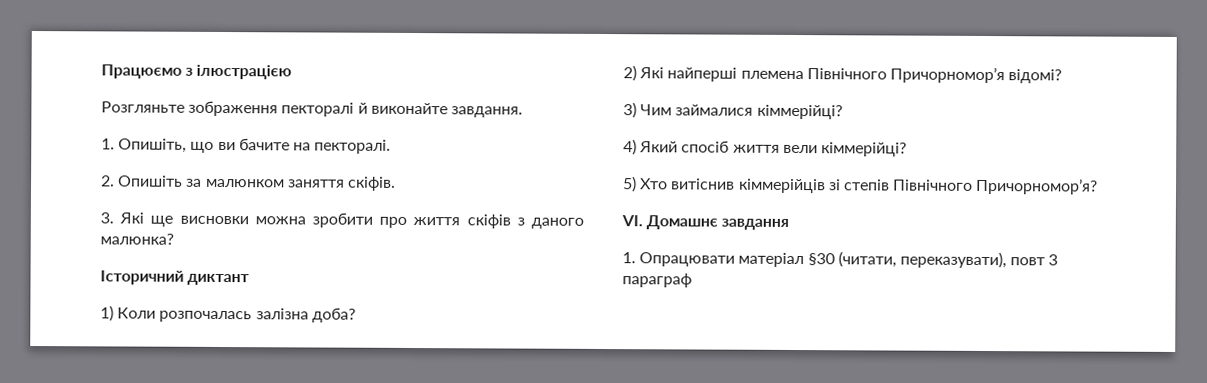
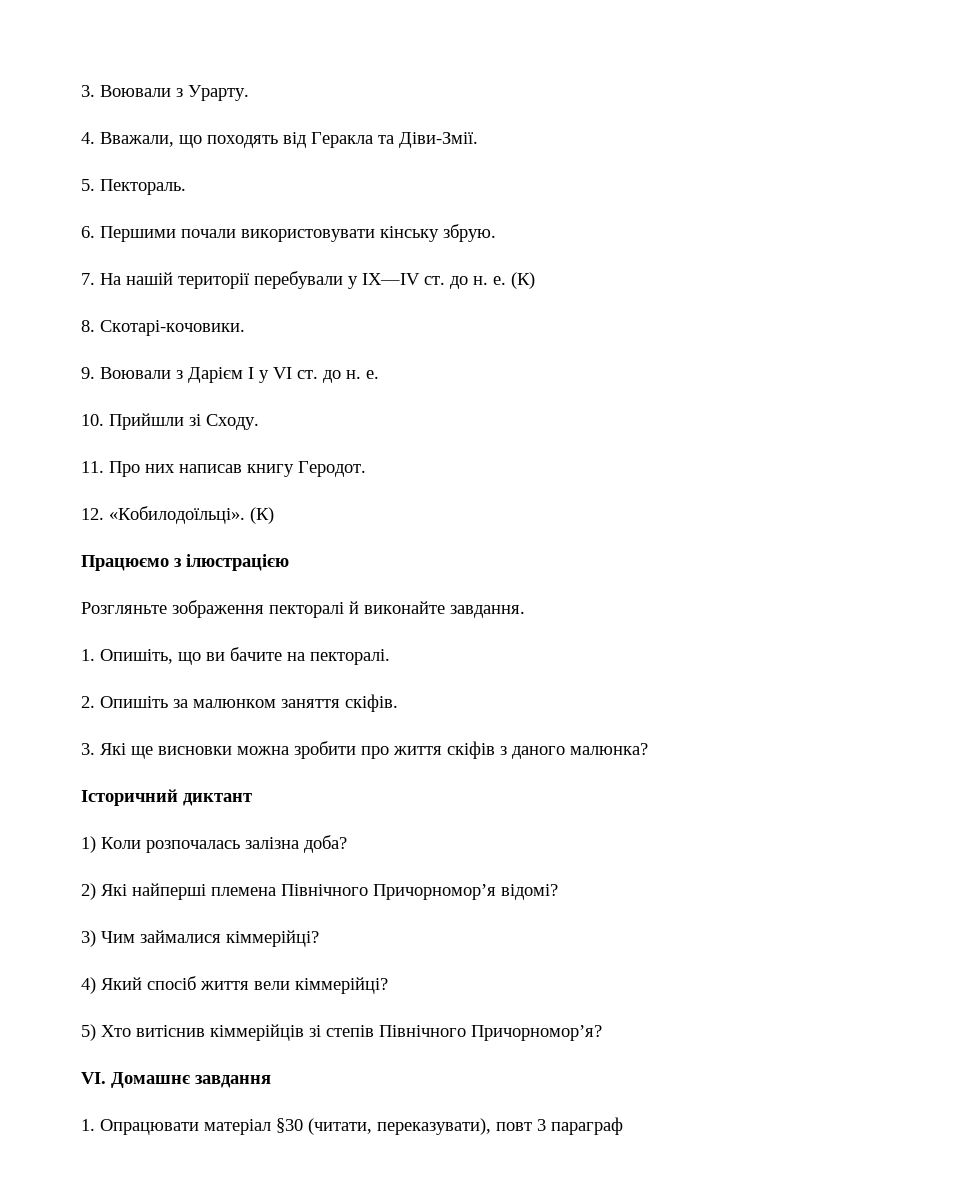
(101, 71) none -> [81,85,249,101] [81,132,478,148] [81,179,186,195] [81,224,496,242] [81,271,535,289] [81,320,245,336] [81,367,379,383] [81,413,259,430] [81,461,366,477] [81,506,274,524] 3. Воювали з Урарту. // 4. Вважали, що походять від Геракла та Діви-Змії. // 5. Пектораль. // 6. Першими почали використовувати кінську збрую. // 7. На нашій території перебували у ІХ—IV ст. до н. е. (К) // 8. Скотарі-кочовики. // 9. Воювали з Дарієм І у VI ст. до н. е. // 10. Прийшли зі Сходу. // 11. Про них написав книгу Геродот. // 12. «Кобилодоїльці». (К) //

